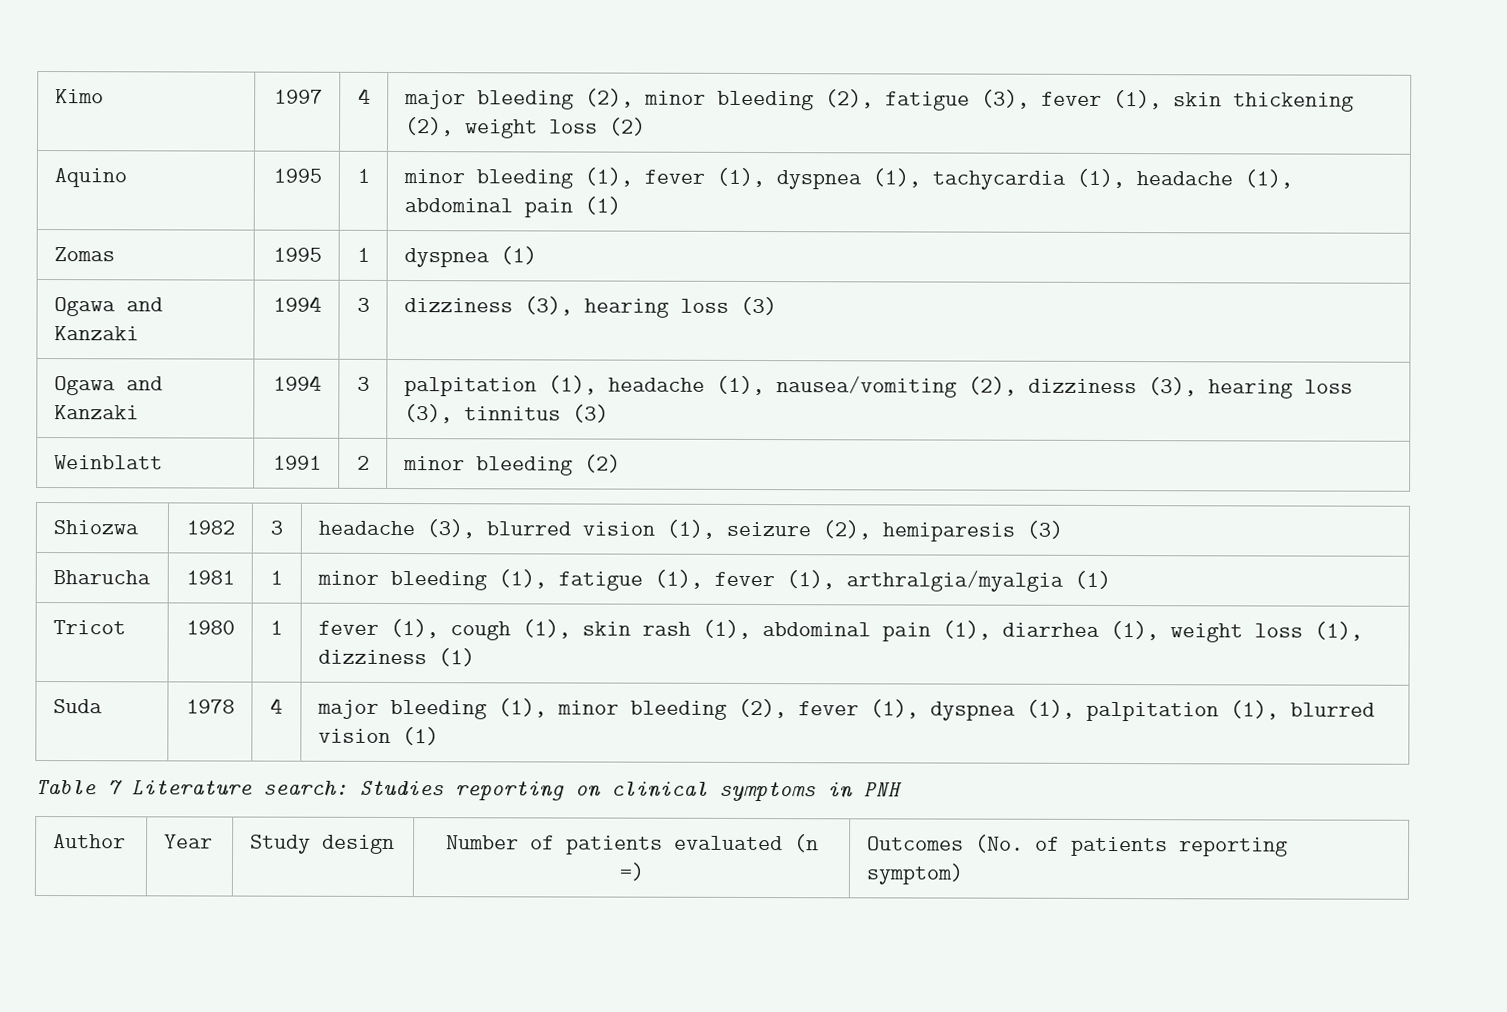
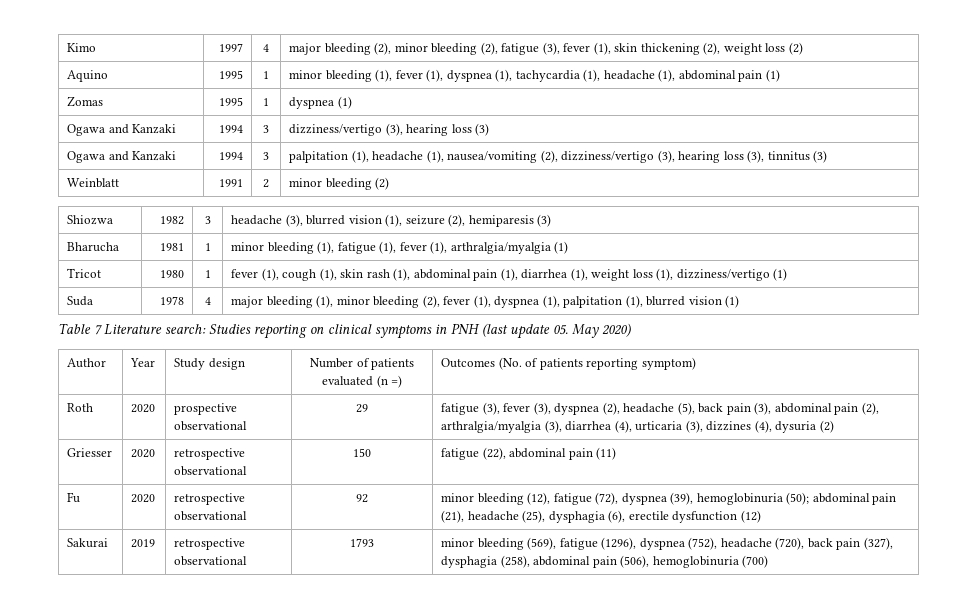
[403,298,513,313] dizziness -> [289,124,383,136] dizziness/vertigo
[1027,378,1137,394] dizziness -> [561,151,655,163] dizziness/vertigo
[317,649,427,665] dizziness -> [676,269,770,281] dizziness/vertigo
(903, 789) none -> [482,323,631,339] (last update 05. May 2020)
(964, 874) none -> [67,403,94,412] [131,404,156,413] [174,403,238,415] [174,421,248,431] [356,404,368,413] [441,402,879,415] [441,420,834,433] [67,448,113,457] [131,449,156,458] [174,448,246,460] [174,466,248,476] [353,448,371,457] [441,447,617,460] [67,492,81,503] [131,494,156,503] [174,493,246,505] [174,511,248,521] [356,494,368,503] [441,492,897,505] [441,510,761,523] [67,538,109,548] [131,539,156,548] [174,538,246,550] [174,556,248,566] [350,538,374,547] [441,537,893,550] [441,555,769,568] // Roth | 2020 | prospective observational | 29 | fatigue (3), fever (3), dyspnea (2), headache (5), back pain (3), abdominal pain (2), arthralgia/myalgia (3), diarrhea (4), urticaria (3), dizzines (4), dysuria (2) // Griesser | 2020 | retrospective observational | 150 | fatigue (22), abdominal pain (11) // Fu | 2020 | retrospective observational | 92 | minor bleeding (12), fatigue (72), dyspnea (39), hemoglobinuria (50); abdominal pain (21), headache (25), dysphagia (6), erectile dysfunction (12) // Sakurai | 2019 | retrospective observational | 1793 | minor bleeding (569), fatigue (1296), dyspnea (752), headache (720), back pain (327), dysphagia (258), abdominal pain (506), hemoglobinuria (700)

